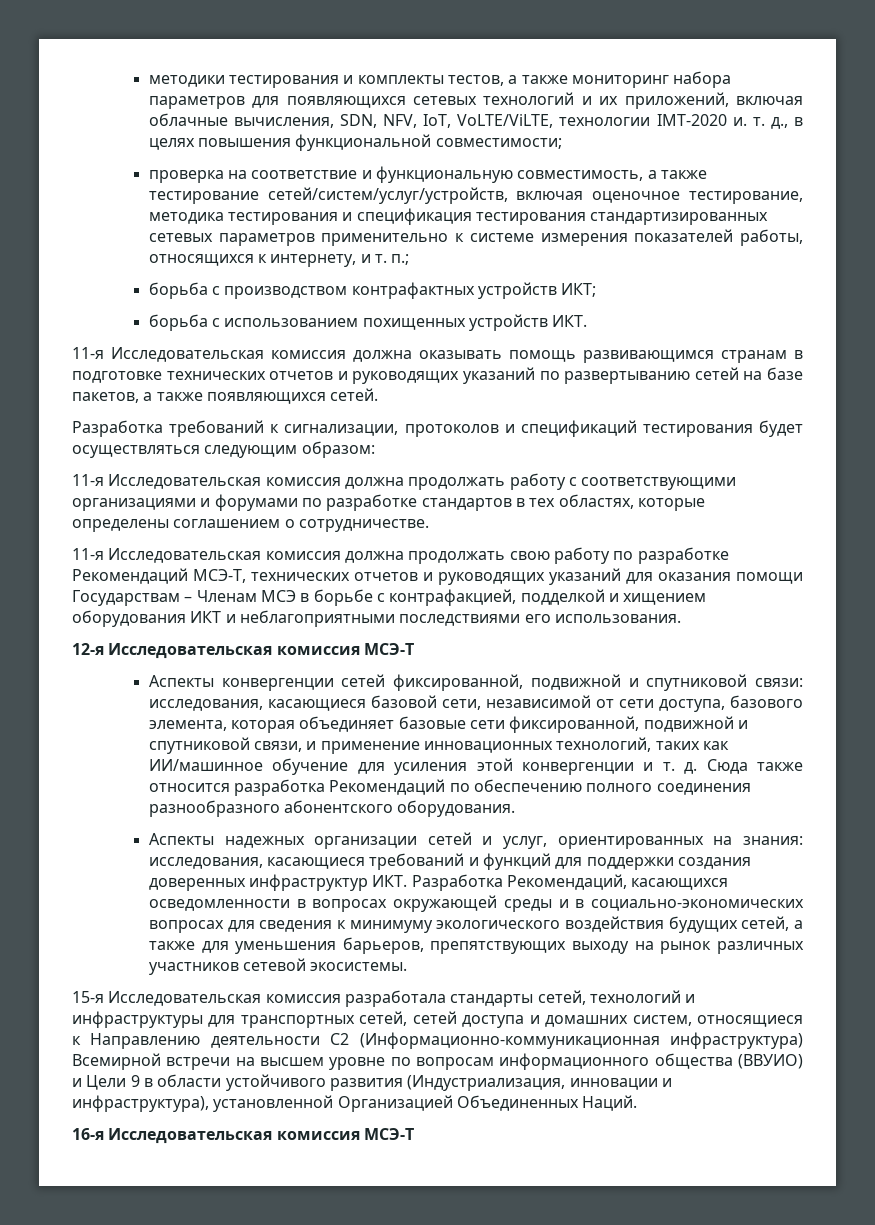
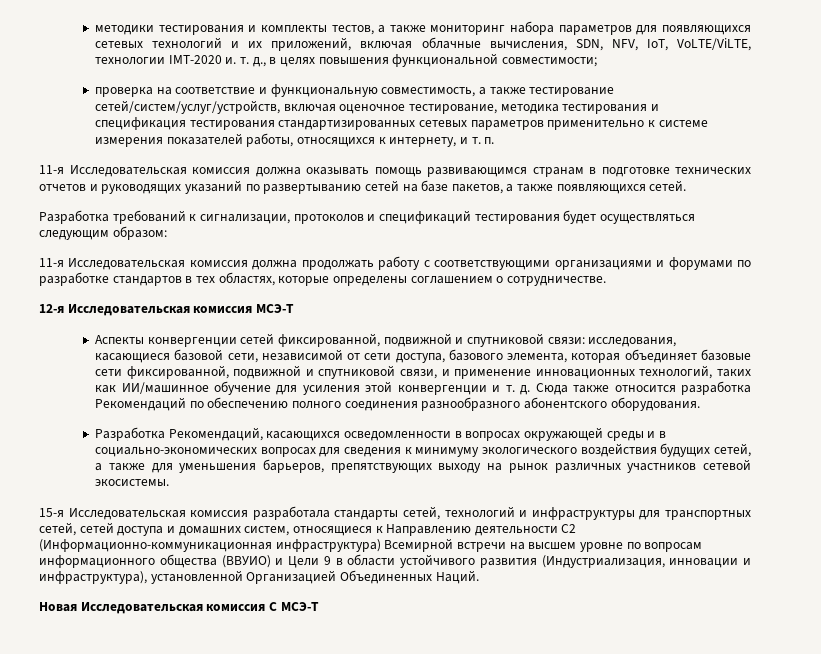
[391,254,410,265] [148,282,597,299] [148,314,588,331] п.; // борьба с производством контрафактных устройств ИКТ; // борьба с использованием похищенных устройств ИКТ. -> [484,137,495,144] п.
[72,547,729,564] [72,568,803,585] [72,589,707,606] [72,610,681,627] // 11-я Исследовательская комиссия должна продолжать свою работу по разработке Рекомендаций МСЭ-Т, технических отчетов и руководящих указаний для оказания помощи Государствам – Членам МСЭ в борьбе с контрафакцией, подделкой и хищением оборудования ИКТ и неблагоприятными последствиями его использования. -> (606, 281) none
[148,832,804,849] [148,853,752,870] [148,874,408,891] Аспекты надежных организации сетей и услуг, ориентированных на знания: исследования, касающиеся требований и функций для поддержки создания доверенных инфраструктур ИКТ. -> (700, 404) none
[72,1128,360,1144] 16-я Исследовательская комиссия -> [39,602,277,614] Новая Исследовательская комиссия С

